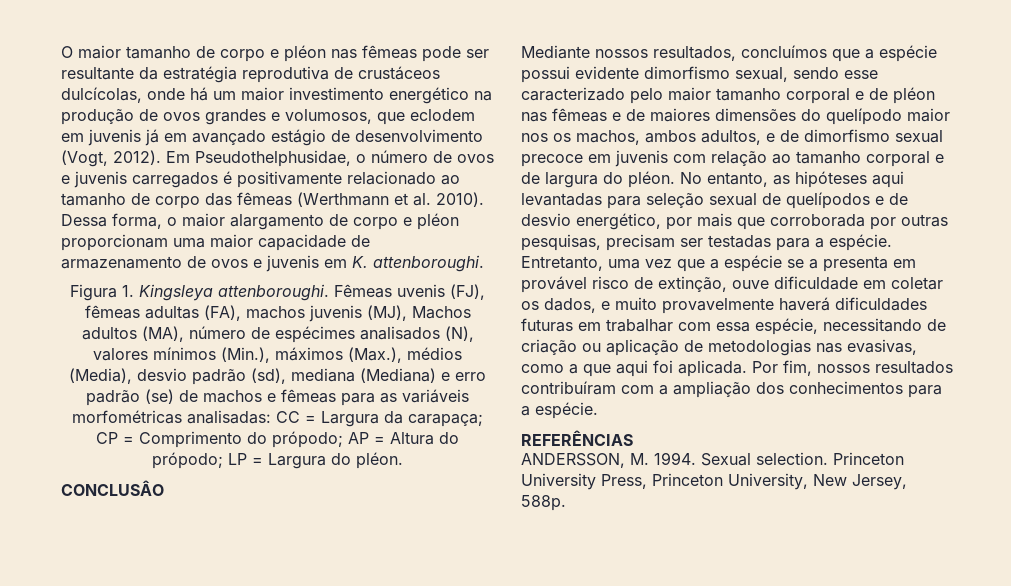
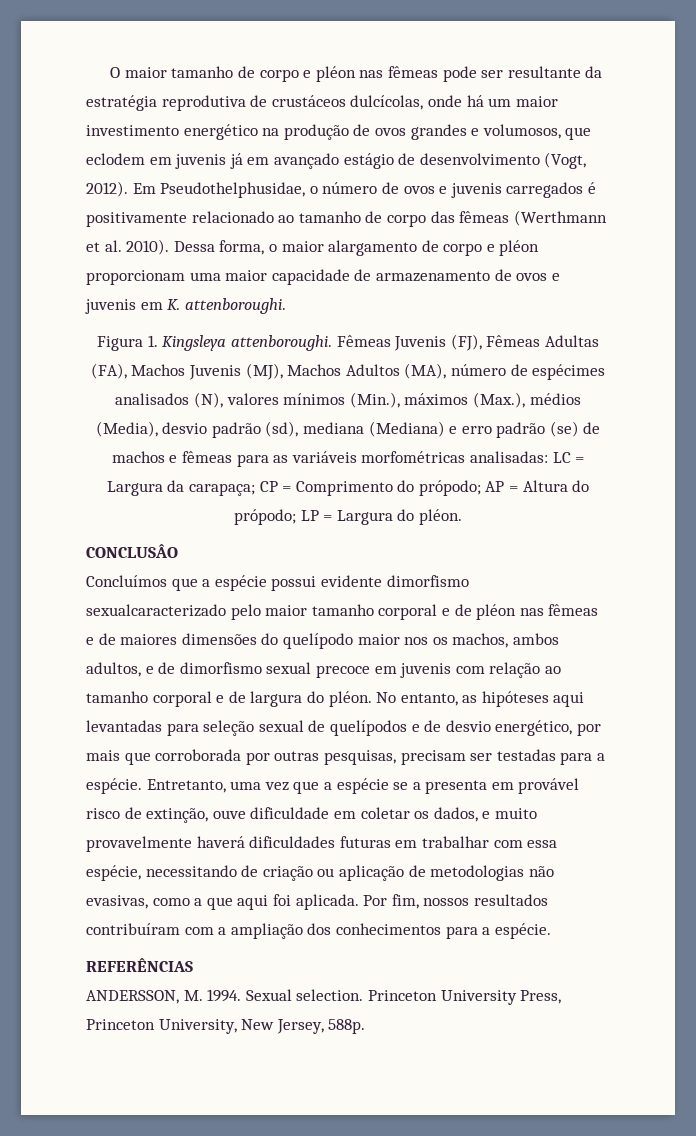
[397,284,485,300] [84,305,362,322] uvenis (FJ), fêmeas adultas (FA), machos juvenis -> [394,334,599,351] [90,363,242,380] Juvenis (FJ), Fêmeas Adultas (FA), Machos Juvenis
[81,327,137,340] adultos -> [345,364,400,376] Adultos
[276,411,300,423] CC -> [552,452,571,463] LC
[521,45,827,61] Mediante nossos resultados, concluímos -> [86,575,167,587] Concluímos
[735,67,878,82] [521,87,625,101] sexual, sendo esse caracterizado -> [86,604,226,617] sexualcaracterizado
[816,343,842,353] nas -> [528,866,554,877] não

